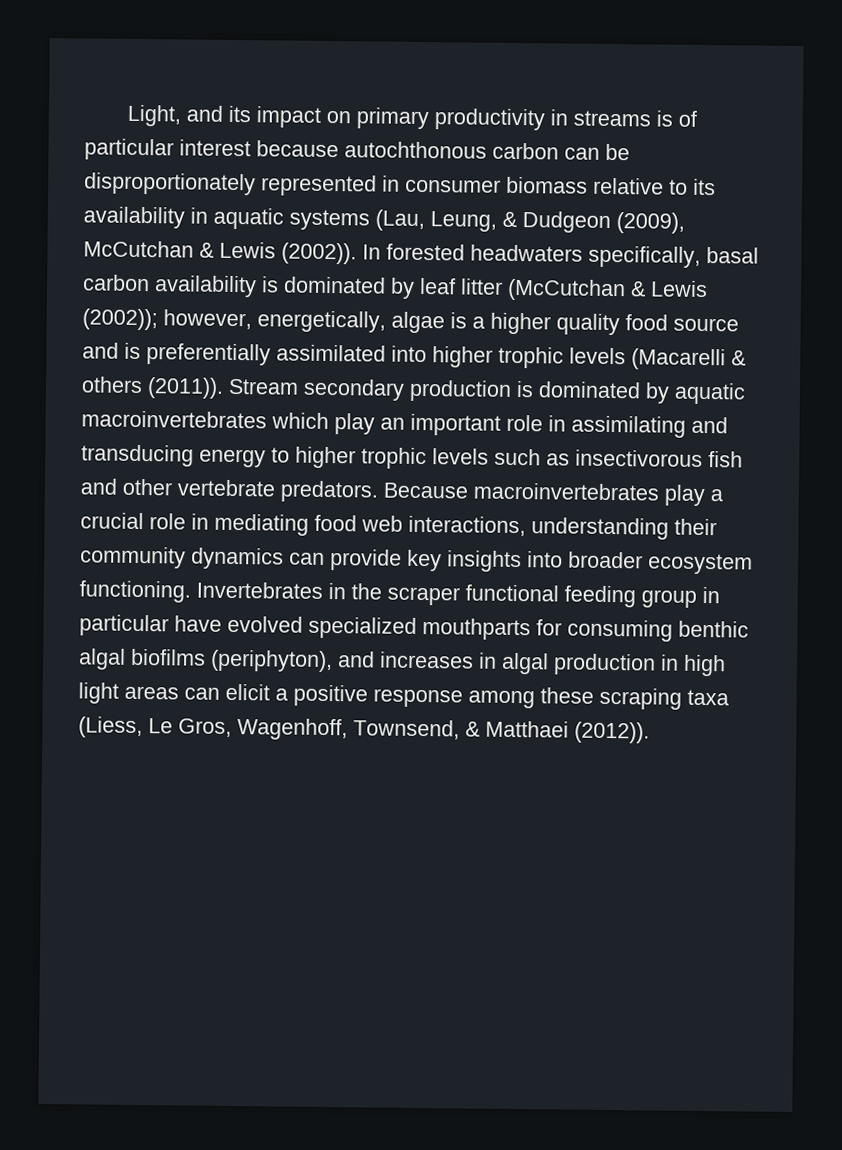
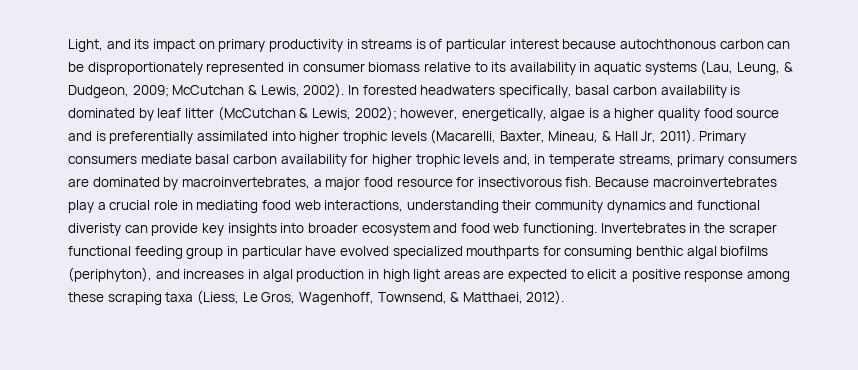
[522,211,685,234] [83,240,357,265] Dudgeon (2009), McCutchan & Lewis (2002)). -> [68,83,345,98] Dudgeon, 2009; McCutchan & Lewis, 2002).
[650,280,708,298] [82,308,158,331] Lewis (2002)); -> [311,106,397,121] Lewis, 2002);
[631,348,746,371] [81,376,746,405] [81,410,728,438] [81,444,743,470] [80,478,378,503] (Macarelli & others (2011)). Stream secondary production is dominated by aquatic macroinvertebrates which play an important role in assimilating and transducing energy to higher trophic levels such as insectivorous fish and other vertebrate predators. -> [430,129,746,144] [68,154,798,167] [68,177,592,190] (Macarelli, Baxter, Mineau, & Hall Jr, 2011). Primary consumers mediate basal carbon availability for higher trophic levels and, in temperate streams, primary consumers are dominated by macroinvertebrates, a major food resource for insectivorous fish.
(284, 558) none -> [669,200,761,210] [68,223,121,236] and functional diveristy
(753, 564) none -> [433,223,520,233] and food web
[184,687,220,700] can -> [483,269,584,282] are expected to
[485,720,650,744] Matthaei (2012)). -> [462,290,565,305] Matthaei, 2012).

